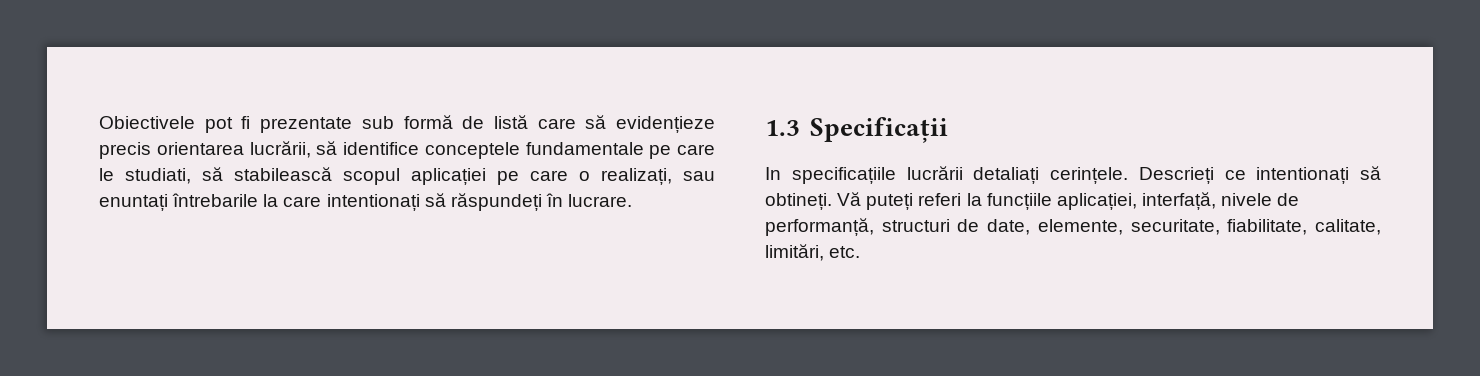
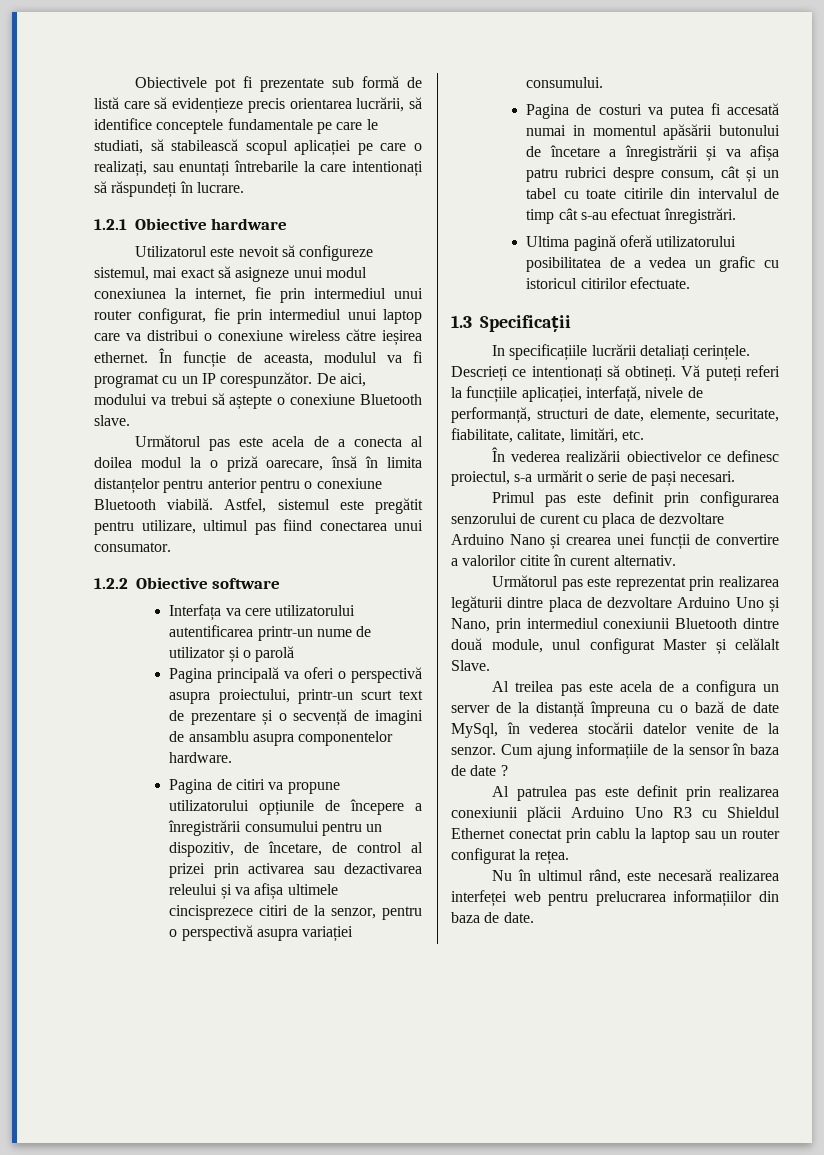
(633, 200) none -> [94,218,288,230] [134,245,374,261] [94,266,367,282] [94,287,423,303] [94,308,423,324] [94,329,422,346] [94,348,423,368] [94,372,366,388] [94,393,422,410] [94,415,130,426] [134,435,423,451] [94,456,422,472] [94,478,382,494] [94,498,423,514] [94,519,423,535] [94,542,171,552] [94,577,281,589] [169,604,356,621] [169,625,372,641] [169,646,295,663] [169,667,422,683] [169,689,423,704] [169,709,424,726] [169,731,394,746] [169,752,233,763] [169,779,340,794] [169,799,422,816] [168,820,383,836] [169,841,424,857] [169,863,422,878] [169,883,338,900] [169,905,422,920] [169,925,354,942] [526,77,604,88] [526,103,779,119] [526,124,780,140] [526,145,779,162] [526,166,779,183] [526,188,779,199] [526,208,736,224] [526,235,737,251] [526,256,779,272] [526,277,690,289] // 1.2.1 Obiective hardware // Utilizatorul este nevoit să configureze sistemul, mai exact să asigneze unui modul conexiunea la internet, fie prin intermediul unui router configurat, fie prin intermediul unui laptop care va distribui o conexiune wireless către ieșirea ethernet. În funcție de aceasta, modulul va fi programat cu un IP corespunzător. De aici, modului va trebui să aștepte o conexiune Bluetooth slave. // Următorul pas este acela de a conecta al doilea modul la o priză oarecare, însă în limita distanțelor pentru anterior pentru o conexiune Bluetooth viabilă. Astfel, sistemul este pregătit pentru utilizare, ultimul pas fiind conectarea unui consumator. // 1.2.2 Obiective software // Interfața va cere utilizatorului autentificarea printr-un nume de utilizator și o parolă // Pagina principală va oferi o perspectivă asupra proiectului, printr-un scurt text de prezentare și o secvență de imagini de ansamblu asupra componentelor hardware. // Pagina de citiri va propune utilizatorului opțiunile de începere a înregistrării consumului pentru un dispozitiv, de încetare, de control al prizei prin activarea sau dezactivarea releului și va afișa ultimele cincisprezece citiri de la senzor, pentru o perspectivă asupra variației consumului. // Pagina de costuri va putea fi accesată numai in momentul apăsării butonului de încetare a înregistrării și va afișa patru rubrici despre consum, cât și un tabel cu toate citirile din intervalul de timp cât s-au efectuat înregistrări. // Ultima pagină oferă utilizatorului posibilitatea de a vedea un grafic cu istoricul citirilor efectuate.
(861, 252) none -> [491,447,779,462] [451,470,736,487] [491,491,779,507] [451,513,724,528] [451,533,779,550] [451,554,676,566] [491,575,779,591] [451,596,780,613] [451,618,779,633] [451,638,780,655] [451,660,490,671] [491,680,779,696] [451,701,779,718] [451,722,779,738] [451,743,779,760] [451,765,508,776] [491,785,779,801] [451,806,780,822] [451,828,780,843] [451,848,569,865] [491,869,779,884] [451,890,779,907] [451,912,534,923] // În vederea realizării obiectivelor ce definesc proiectul, s-a urmărit o serie de pași necesari. // Primul pas este definit prin configurarea senzorului de curent cu placa de dezvoltare Arduino Nano și crearea unei funcții de convertire a valorilor citite în curent alternativ. // Următorul pas este reprezentat prin realizarea legăturii dintre placa de dezvoltare Arduino Uno și Nano, prin intermediul conexiunii Bluetooth dintre două module, unul configurat Master și celălalt Slave. // Al treilea pas este acela de a configura un server de la distanță împreuna cu o bază de date MySql, în vederea stocării datelor venite de la senzor. Cum ajung informațiile de la sensor în baza de date ? // Al patrulea pas este definit prin realizarea conexiunii plăcii Arduino Uno R3 cu Shieldul Ethernet conectat prin cablu la laptop sau un router configurat la rețea. // Nu în ultimul rând, este necesară realizarea interfeței web pentru prelucrarea informațiilor din baza de date.

